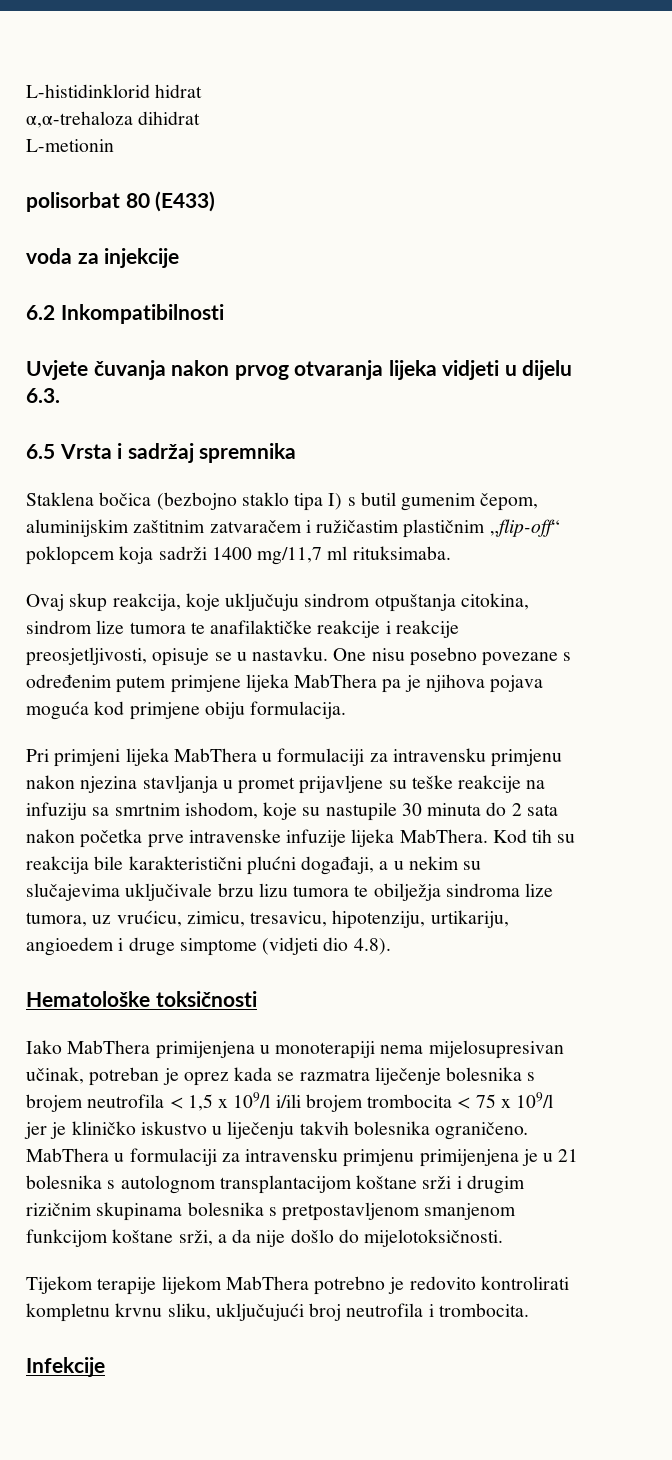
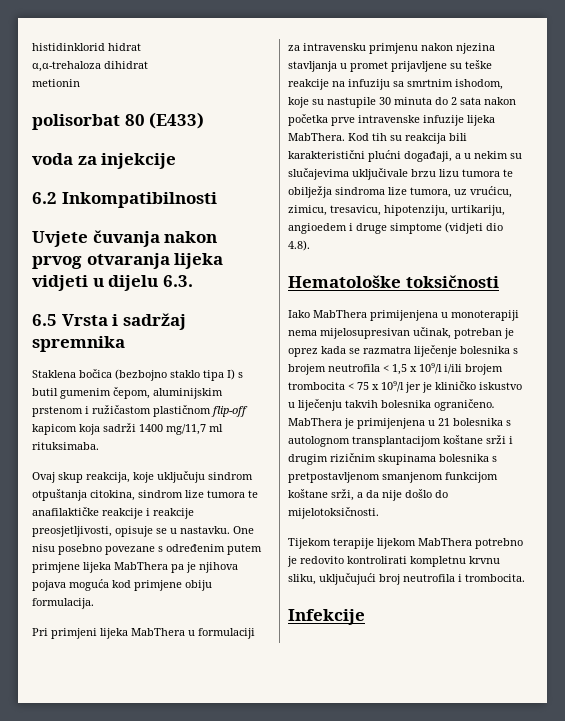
[26,84,150,98] L-histidinklorid -> [32,43,105,51] histidinklorid
[26,139,114,152] L-metionin -> [32,79,80,87] metionin
[133,519,560,538] [26,546,115,565] zaštitnim zatvaračem i ružičastim plastičnim „flip-off“ poklopcem -> [32,405,248,417] [32,424,77,435] prstenom i ružičastom plastičnom flip-off kapicom
[94,856,124,870] bile -> [449,133,467,141] bili
[114,1148,538,1167] u formulaciji za intravensku primjenu primijenjena je -> [344,418,425,429] je primijenjena

